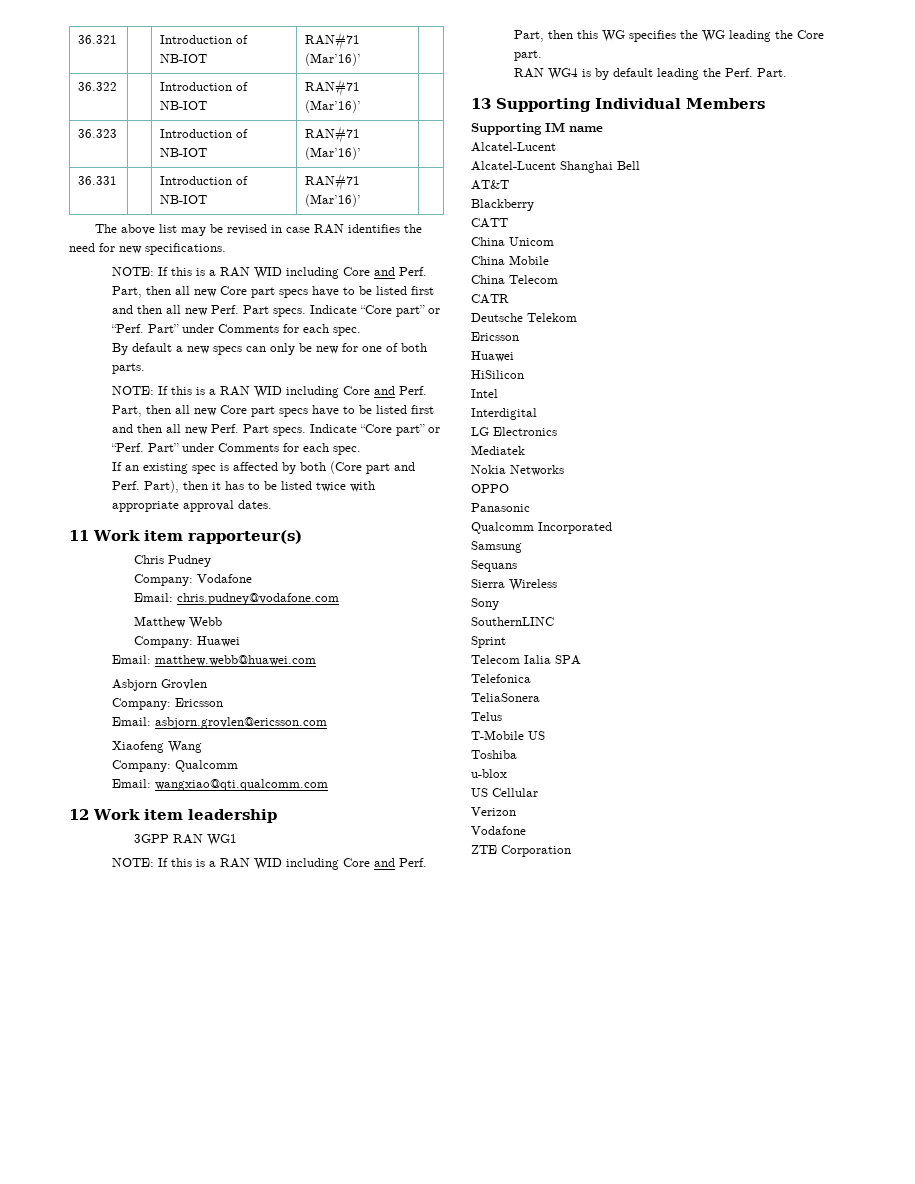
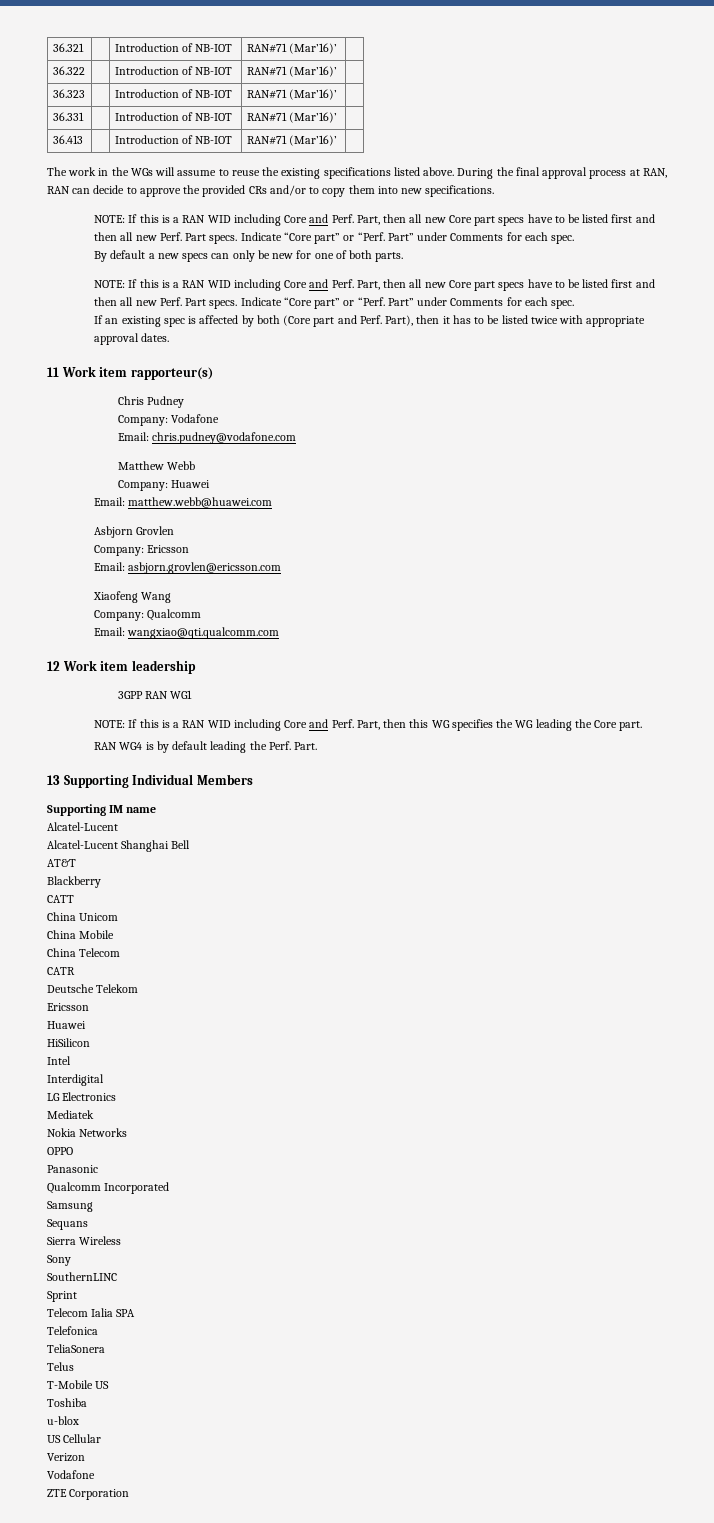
[95,224,423,236] [69,243,115,252] // The above list may be revised in case RAN identifies the need for -> [52,135,83,144] [114,135,233,144] [246,135,338,146] [47,167,667,179] [47,185,398,197] // 36.413 | | Introduction of NB-IOT | RAN#71 (Mar’16)’ | // The work in the WGs will assume to reuse the existing specifications listed above. During the final approval process at RAN, RAN can decide to approve the provided CRs and/or to copy them into

